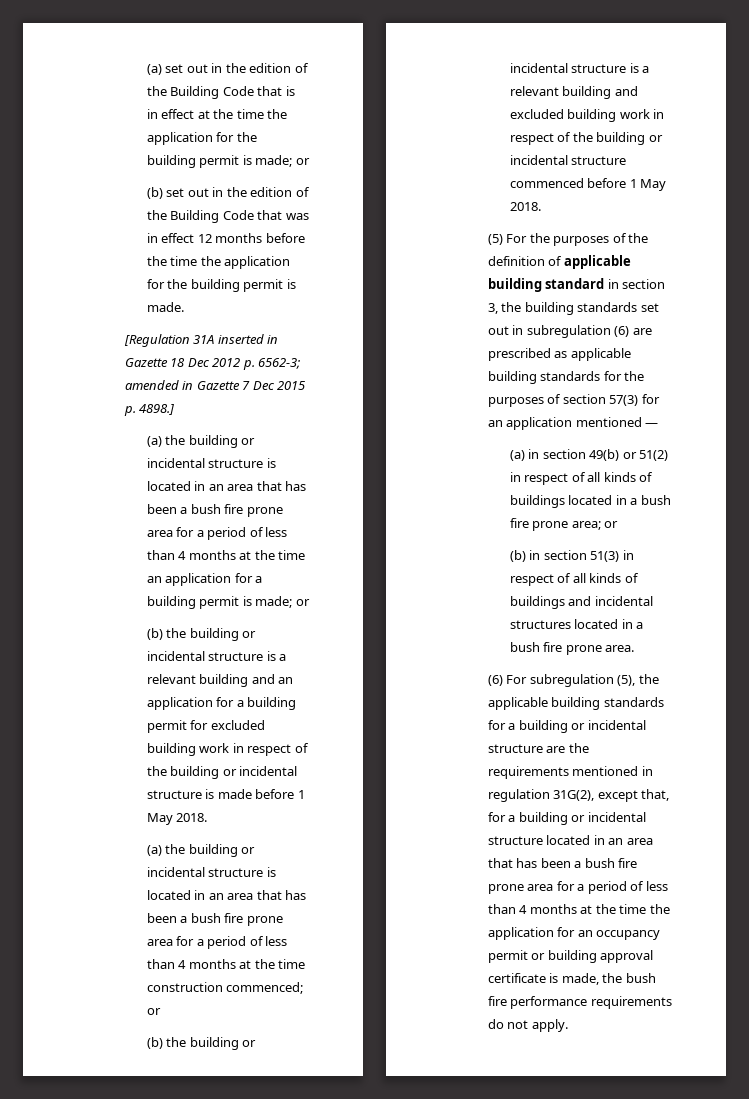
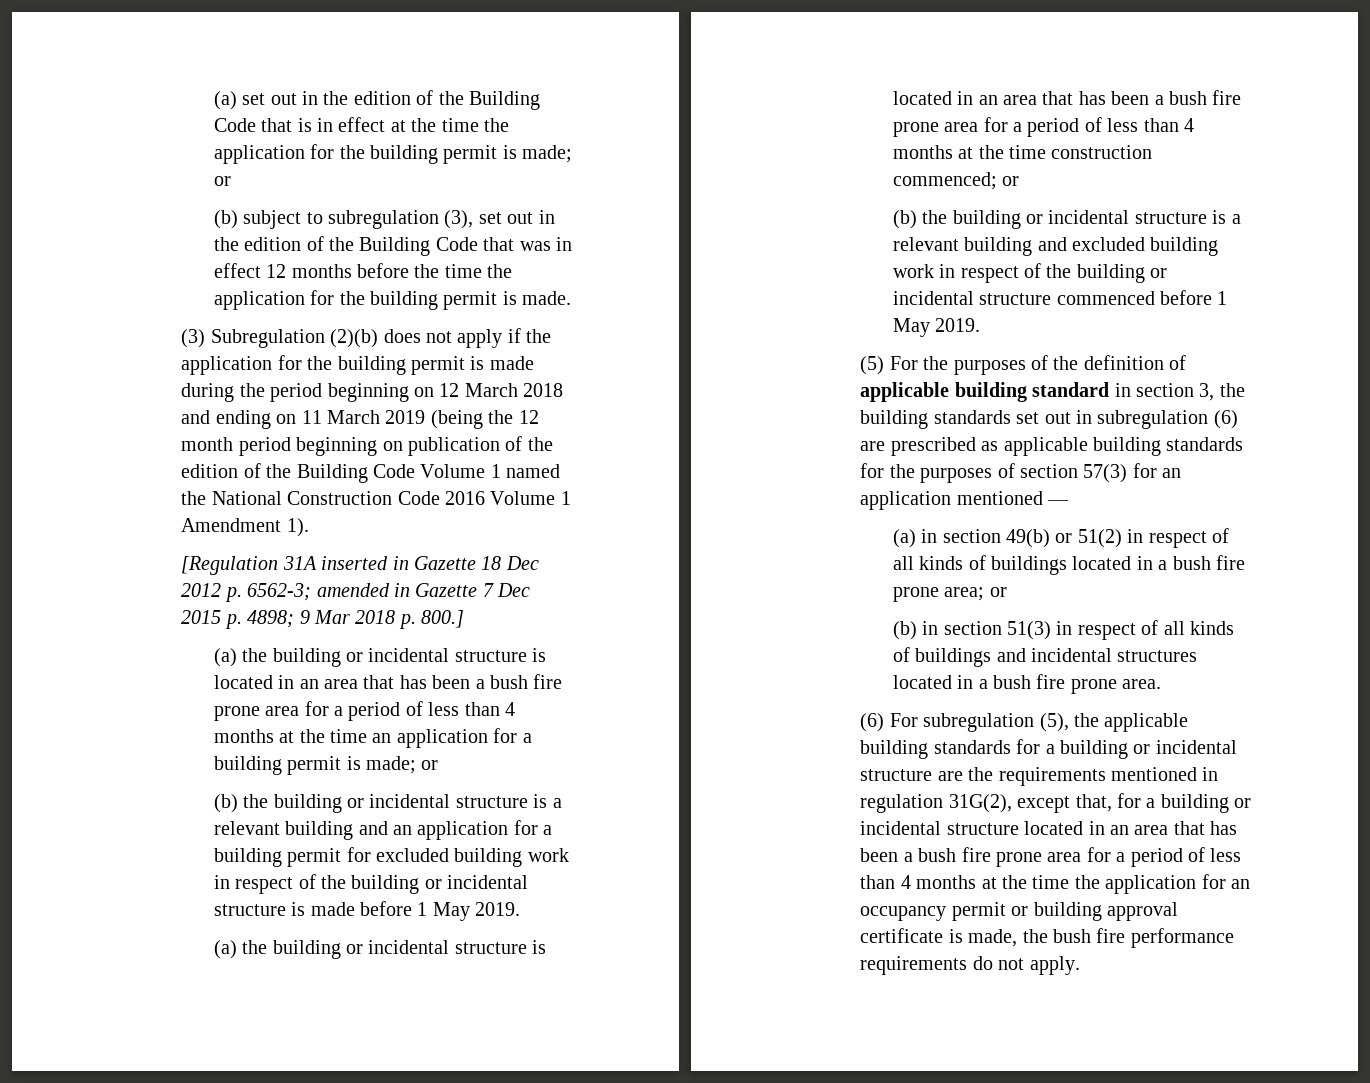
(163, 193) none -> [243,210,474,229] subject to subregulation (3),
(184, 307) none -> [181,328,552,348] [181,355,534,375] [181,383,564,402] [181,410,539,429] [181,436,553,456] [181,463,561,483] [181,491,571,505] [181,518,309,537] // (3) Subregulation (2)(b) does not apply if the application for the building permit is made during the period beginning on 12 March 2018 and ending on 11 March 2019 (being the 12 month period beginning on publication of the edition of the Building Code Volume 1 named the National Construction Code 2016 Volume 1 Amendment 1).
[139,404,175,415] 4898.] -> [247,610,465,629] 4898; 9 Mar 2018 p. 800.]
[176,813,208,822] 2018. -> [475,902,521,916] 2019.
[509,202,541,211] 2018. -> [935,318,981,332] 2019.

